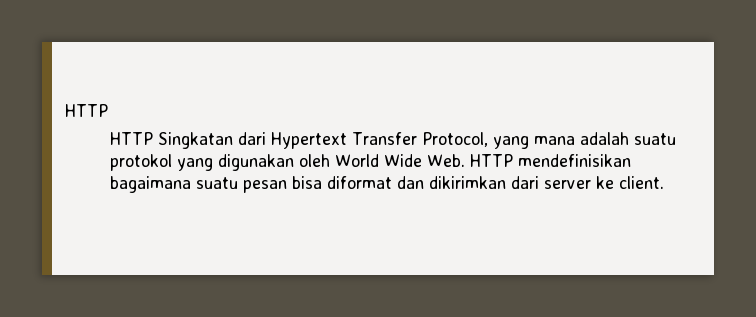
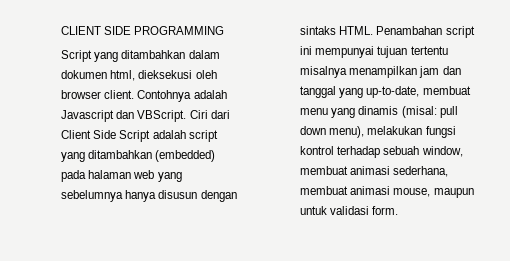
[65,104,108,117] [110,132,677,149] [110,154,632,171] [110,176,665,193] HTTP // HTTP Singkatan dari Hypertext Transfer Protocol, yang mana adalah suatu protokol yang digunakan oleh World Wide Web. HTTP mendefinisikan bagaimana suatu pesan bisa diformat dan dikirimkan dari server ke client. -> [61,26,225,35] [61,50,220,62] [61,70,217,81] [61,90,227,102] [61,110,230,122] [61,130,218,142] [61,150,216,162] [61,170,182,182] [61,190,237,202] [300,26,475,38] [300,46,448,58] [300,66,461,78] [300,86,471,98] [300,106,458,118] [300,126,456,138] [300,146,463,158] [300,166,449,177] [300,186,474,198] [300,206,399,215] CLIENT SIDE PROGRAMMING // Script yang ditambahkan dalam dokumen html, dieksekusi oleh browser client. Contohnya adalah Javascript dan VBScript. Ciri dari Client Side Script adalah script yang ditambahkan (embedded) pada halaman web yang sebelumnya hanya disusun dengan sintaks HTML. Penambahan script ini mempunyai tujuan tertentu misalnya menampilkan jam dan tanggal yang up-to-date, membuat menu yang dinamis (misal: pull down menu), melakukan fungsi kontrol terhadap sebuah window, membuat animasi sederhana, membuat animasi mouse, maupun untuk validasi form.

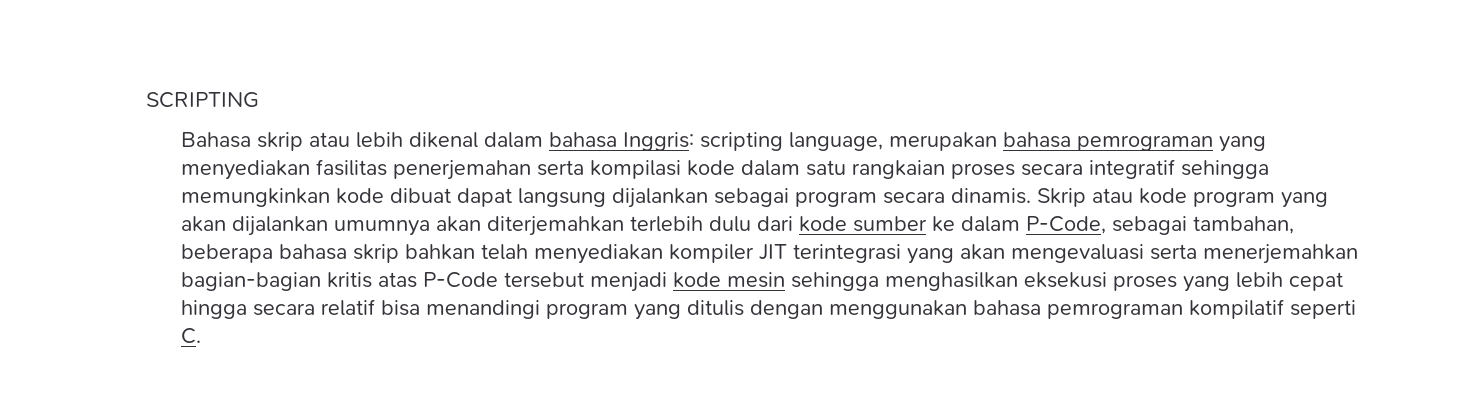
[61,26,225,35] [61,50,220,62] [61,70,217,81] [61,90,227,102] [61,110,230,122] [61,130,218,142] [61,150,216,162] [61,170,182,182] [61,190,237,202] [300,26,475,38] [300,46,448,58] [300,66,461,78] [300,86,471,98] [300,106,458,118] [300,126,456,138] [300,146,463,158] [300,166,449,177] [300,186,474,198] [300,206,399,215] CLIENT SIDE PROGRAMMING // Script yang ditambahkan dalam dokumen html, dieksekusi oleh browser client. Contohnya adalah Javascript dan VBScript. Ciri dari Client Side Script adalah script yang ditambahkan (embedded) pada halaman web yang sebelumnya hanya disusun dengan sintaks HTML. Penambahan script ini mempunyai tujuan tertentu misalnya menampilkan jam dan tanggal yang up-to-date, membuat menu yang dinamis (misal: pull down menu), melakukan fungsi kontrol terhadap sebuah window, membuat animasi sederhana, membuat animasi mouse, maupun untuk validasi form. -> [146,92,260,108] [180,132,1266,152] [180,159,1269,180] [180,188,1328,208] [180,216,1294,236] [180,244,1358,264] [180,272,1343,292] [180,299,1356,320] [180,328,201,344] SCRIPTING // Bahasa skrip atau lebih dikenal dalam bahasa Inggris: scripting language, merupakan bahasa pemrograman yang menyediakan fasilitas penerjemahan serta kompilasi kode dalam satu rangkaian proses secara integratif sehingga memungkinkan kode dibuat dapat langsung dijalankan sebagai program secara dinamis. Skrip atau kode program yang akan dijalankan umumnya akan diterjemahkan terlebih dulu dari kode sumber ke dalam P-Code, sebagai tambahan, beberapa bahasa skrip bahkan telah menyediakan kompiler JIT terintegrasi yang akan mengevaluasi serta menerjemahkan bagian-bagian kritis atas P-Code tersebut menjadi kode mesin sehingga menghasilkan eksekusi proses yang lebih cepat hingga secara relatif bisa menandingi program yang ditulis dengan menggunakan bahasa pemrograman kompilatif seperti C.

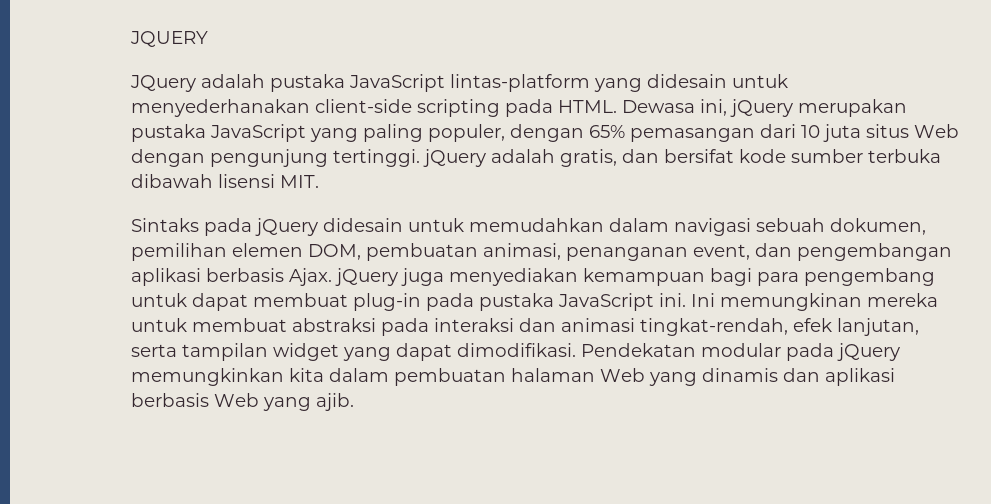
[146,92,260,108] [180,132,1266,152] [180,159,1269,180] [180,188,1328,208] [180,216,1294,236] [180,244,1358,264] [180,272,1343,292] [180,299,1356,320] [180,328,201,344] SCRIPTING // Bahasa skrip atau lebih dikenal dalam bahasa Inggris: scripting language, merupakan bahasa pemrograman yang menyediakan fasilitas penerjemahan serta kompilasi kode dalam satu rangkaian proses secara integratif sehingga memungkinkan kode dibuat dapat langsung dijalankan sebagai program secara dinamis. Skrip atau kode program yang akan dijalankan umumnya akan diterjemahkan terlebih dulu dari kode sumber ke dalam P-Code, sebagai tambahan, beberapa bahasa skrip bahkan telah menyediakan kompiler JIT terintegrasi yang akan mengevaluasi serta menerjemahkan bagian-bagian kritis atas P-Code tersebut menjadi kode mesin sehingga menghasilkan eksekusi proses yang lebih cepat hingga secara relatif bisa menandingi program yang ditulis dengan menggunakan bahasa pemrograman kompilatif seperti C. -> [130,31,209,47] [130,74,789,92] [131,99,908,117] [131,124,960,142] [131,149,942,167] [131,174,320,188] [131,218,927,236] [131,243,953,261] [131,268,936,286] [131,293,939,311] [131,318,920,336] [131,343,901,361] [131,368,896,386] [131,393,355,411] JQUERY // JQuery adalah pustaka JavaScript lintas-platform yang didesain untuk menyederhanakan client-side scripting pada HTML. Dewasa ini, jQuery merupakan pustaka JavaScript yang paling populer, dengan 65% pemasangan dari 10 juta situs Web dengan pengunjung tertinggi. jQuery adalah gratis, dan bersifat kode sumber terbuka dibawah lisensi MIT. // Sintaks pada jQuery didesain untuk memudahkan dalam navigasi sebuah dokumen, pemilihan elemen DOM, pembuatan animasi, penanganan event, dan pengembangan aplikasi berbasis Ajax. jQuery juga menyediakan kemampuan bagi para pengembang untuk dapat membuat plug-in pada pustaka JavaScript ini. Ini memungkinan mereka untuk membuat abstraksi pada interaksi dan animasi tingkat-rendah, efek lanjutan, serta tampilan widget yang dapat dimodifikasi. Pendekatan modular pada jQuery memungkinkan kita dalam pembuatan halaman Web yang dinamis dan aplikasi berbasis Web yang ajib.

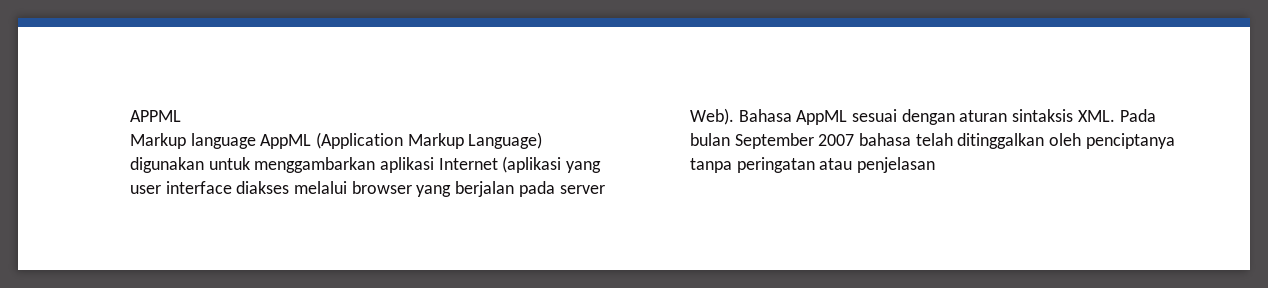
[130,31,209,47] [130,74,789,92] [131,99,908,117] [131,124,960,142] [131,149,942,167] [131,174,320,188] [131,218,927,236] [131,243,953,261] [131,268,936,286] [131,293,939,311] [131,318,920,336] [131,343,901,361] [131,368,896,386] [131,393,355,411] JQUERY // JQuery adalah pustaka JavaScript lintas-platform yang didesain untuk menyederhanakan client-side scripting pada HTML. Dewasa ini, jQuery merupakan pustaka JavaScript yang paling populer, dengan 65% pemasangan dari 10 juta situs Web dengan pengunjung tertinggi. jQuery adalah gratis, dan bersifat kode sumber terbuka dibawah lisensi MIT. // Sintaks pada jQuery didesain untuk memudahkan dalam navigasi sebuah dokumen, pemilihan elemen DOM, pembuatan animasi, penanganan event, dan pengembangan aplikasi berbasis Ajax. jQuery juga menyediakan kemampuan bagi para pengembang untuk dapat membuat plug-in pada pustaka JavaScript ini. Ini memungkinan mereka untuk membuat abstraksi pada interaksi dan animasi tingkat-rendah, efek lanjutan, serta tampilan widget yang dapat dimodifikasi. Pendekatan modular pada jQuery memungkinkan kita dalam pembuatan halaman Web yang dinamis dan aplikasi berbasis Web yang ajib. -> [129,110,181,122] [129,132,543,149] [129,156,602,173] [129,181,605,197] [689,108,1156,125] [689,133,1175,149] [689,157,935,173] APPML // Markup language AppML (Application Markup Language) digunakan untuk menggambarkan aplikasi Internet (aplikasi yang user interface diakses melalui browser yang berjalan pada server Web). Bahasa AppML sesuai dengan aturan sintaksis XML. Pada bulan September 2007 bahasa telah ditinggalkan oleh penciptanya tanpa peringatan atau penjelasan

